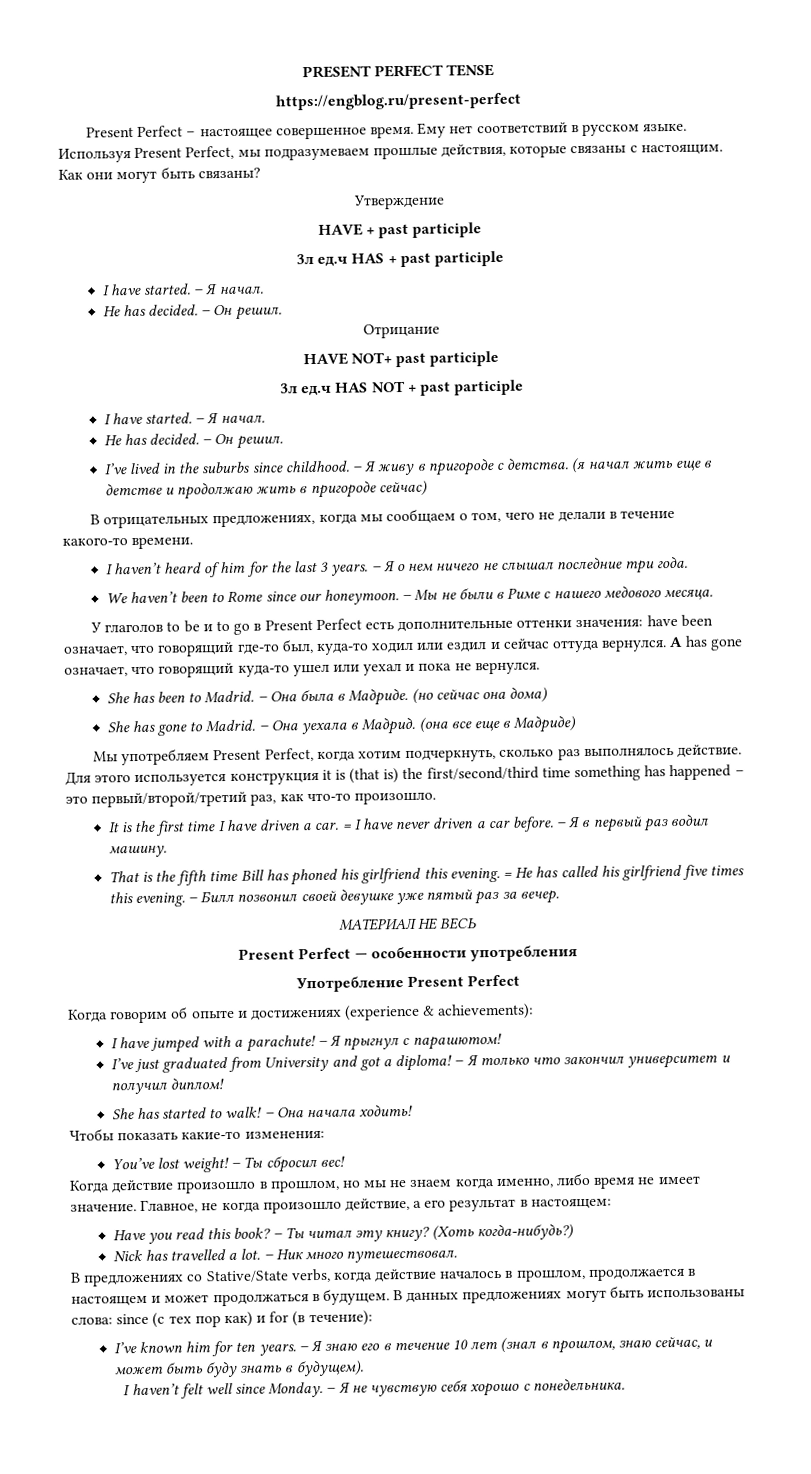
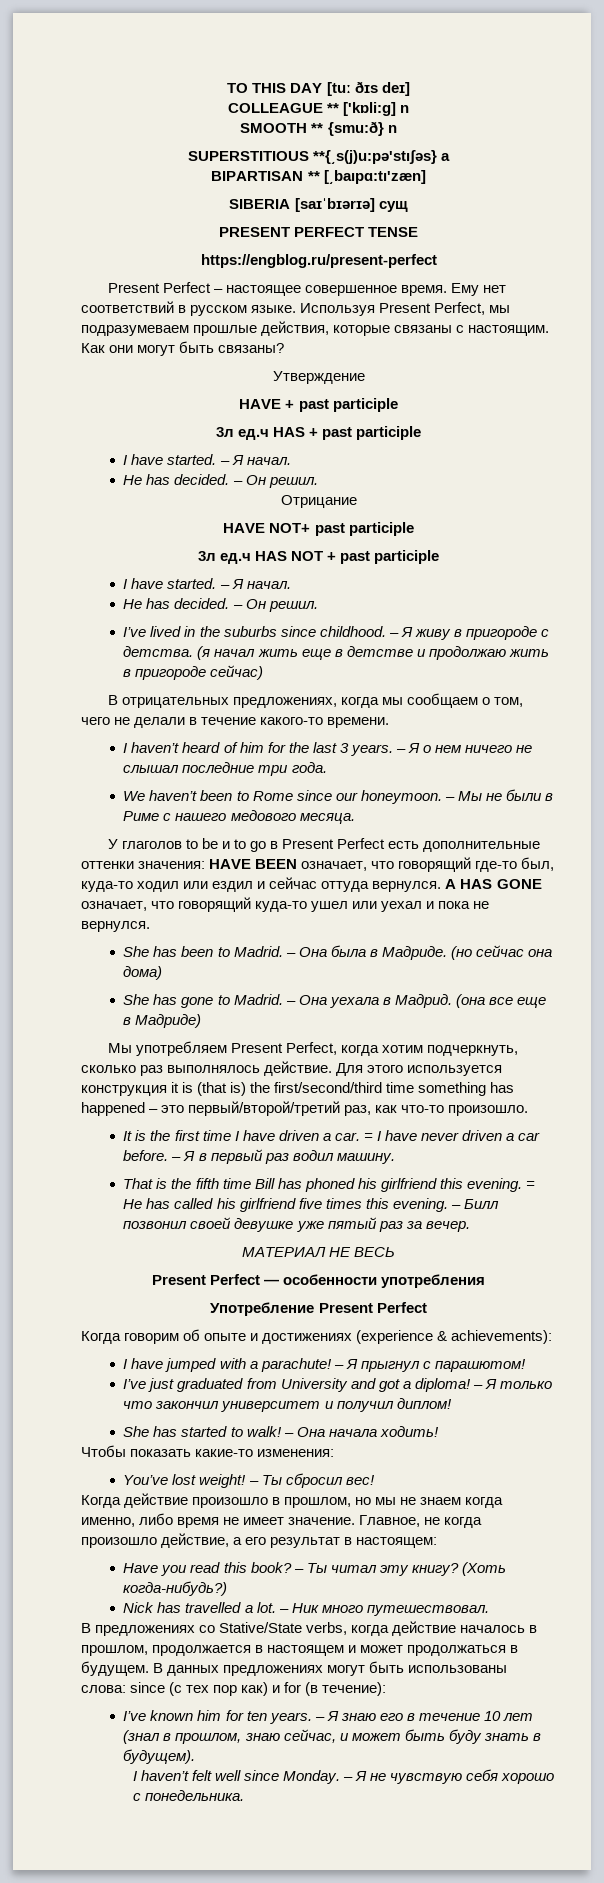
(301, 72) none -> [227,81,410,96] [227,102,410,116] [240,121,397,136] [187,150,451,164] [211,170,426,184] [229,198,408,212] TO THIS DAY [tuː ðɪs deɪ] // COLLEAGUE ** [ʹkɒli:g] n // SMOOTH ** {smu:ð} n // SUPERSTITIOUS **{͵s(j)u:pəʹstıʃəs} a // BIPARTISAN ** [͵baıpɑ:tıʹzæn] // SIBERIA [saɪˈbɪərɪə] сущ //
[646,614,713,627] have been -> [209,859,298,869] HAVE BEEN
[684,635,743,651] has gone -> [460,879,542,889] HAS GONE

